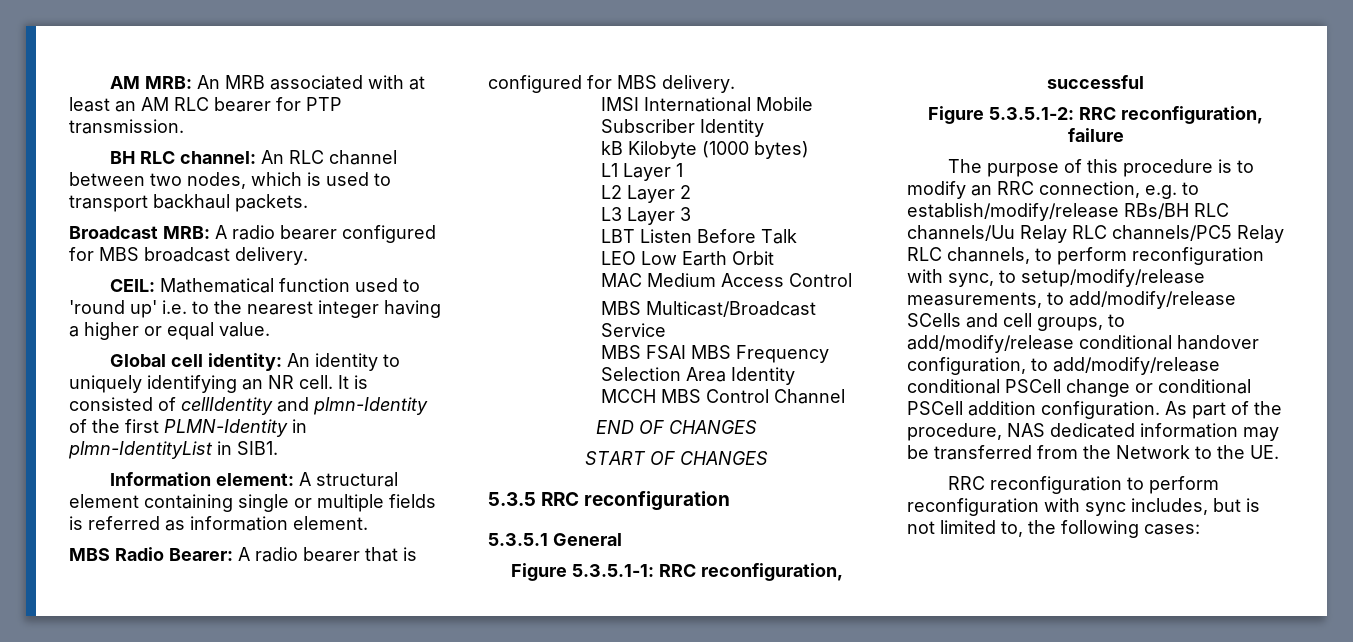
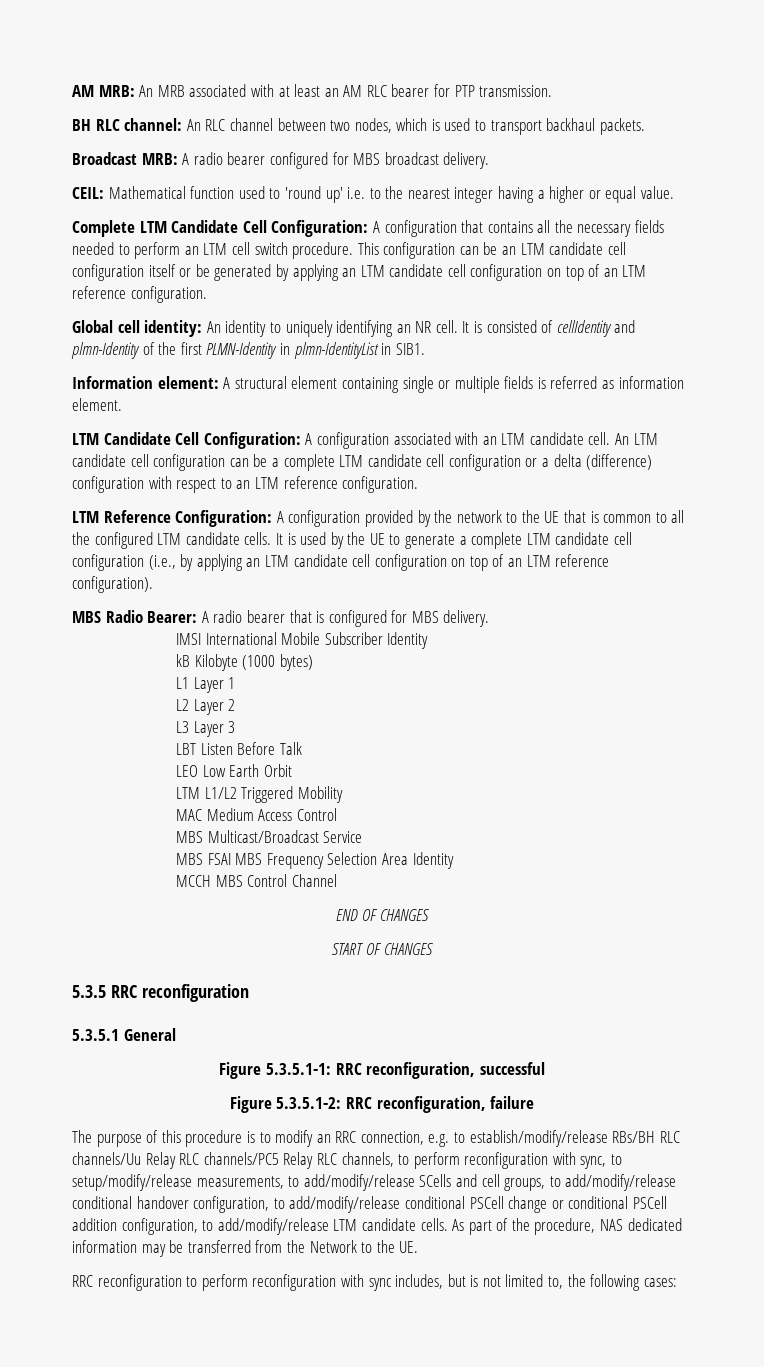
(270, 329) none -> [72,220,665,237] [72,242,626,259] [72,264,647,281] [72,286,207,303] // Complete LTM Candidate Cell Configuration: A configuration that contains all the necessary fields needed to perform an LTM cell switch procedure. This configuration can be an LTM candidate cell configuration itself or be generated by applying an LTM candidate cell configuration on top of an LTM reference configuration.
(368, 523) none -> [72,432,658,449] [72,454,653,471] [72,476,419,493] [72,510,685,527] [72,532,633,549] [72,554,610,571] [72,576,153,593] // LTM Candidate Cell Configuration: A configuration associated with an LTM candidate cell. An LTM candidate cell configuration can be a complete LTM candidate cell configuration or a delta (difference) configuration with respect to an LTM reference configuration. // LTM Reference Configuration: A configuration provided by the network to the UE that is common to all the configured LTM candidate cells. It is used by the UE to generate a complete LTM candidate cell configuration (i.e., by applying an LTM candidate cell configuration on top of an LTM reference configuration).
(775, 258) none -> [175,786,343,803] // LTM L1/L2 Triggered Mobility
[1041,401,1160,419] configuration. -> [121,1218,448,1235] configuration, to add/modify/release LTM candidate cells.

